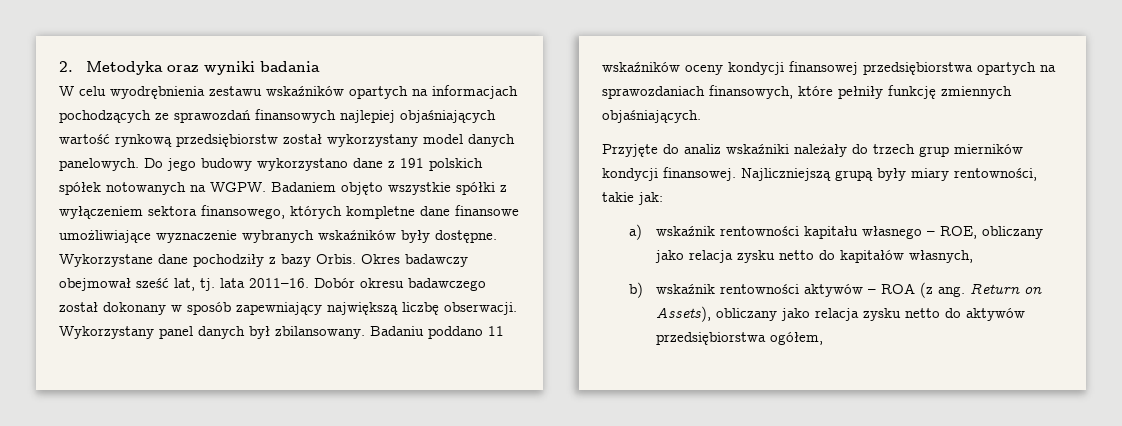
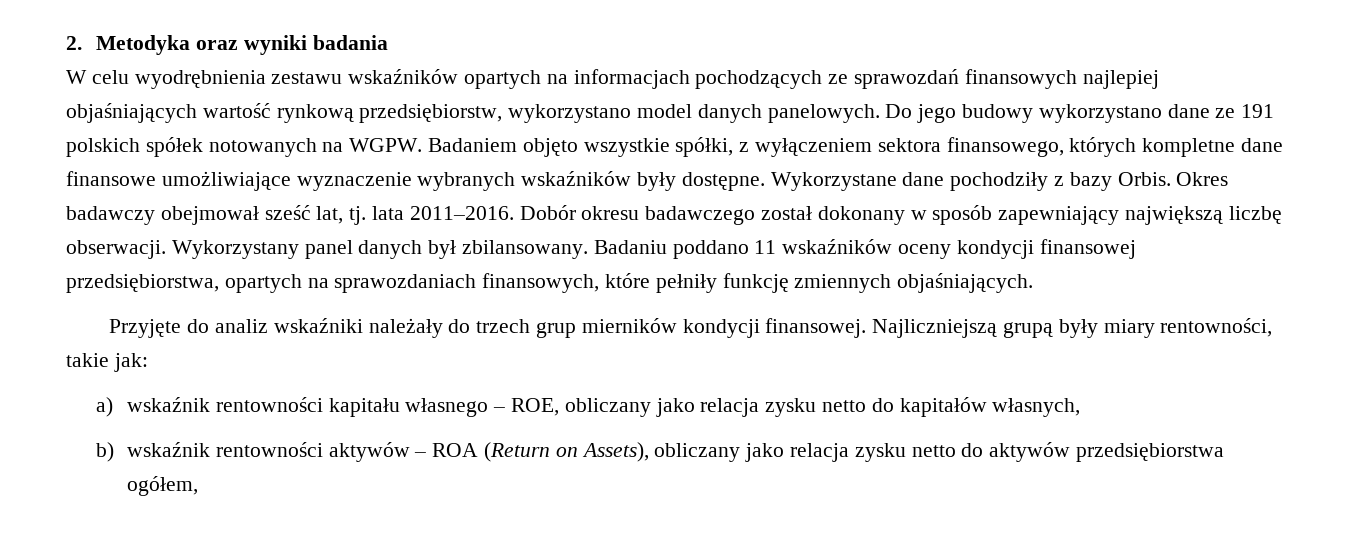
[176,134,418,147] przedsiębiorstw został wykorzystany -> [359,104,632,123] przedsiębiorstw, wykorzystano
[388,161,395,168] z -> [1215,108,1236,118] ze
[456,182,495,195] spółki -> [675,137,734,157] spółki,
[249,278,309,288] 2011–16. -> [409,206,514,220] 2011–2016.
[863,62,973,75] przedsiębiorstwa -> [66,274,219,293] przedsiębiorstwa,
[920,282,1021,298] (z ang. Return -> [483,442,550,462] (Return

